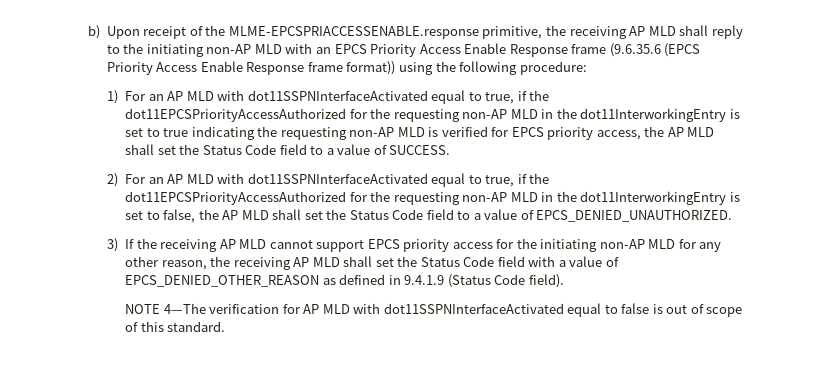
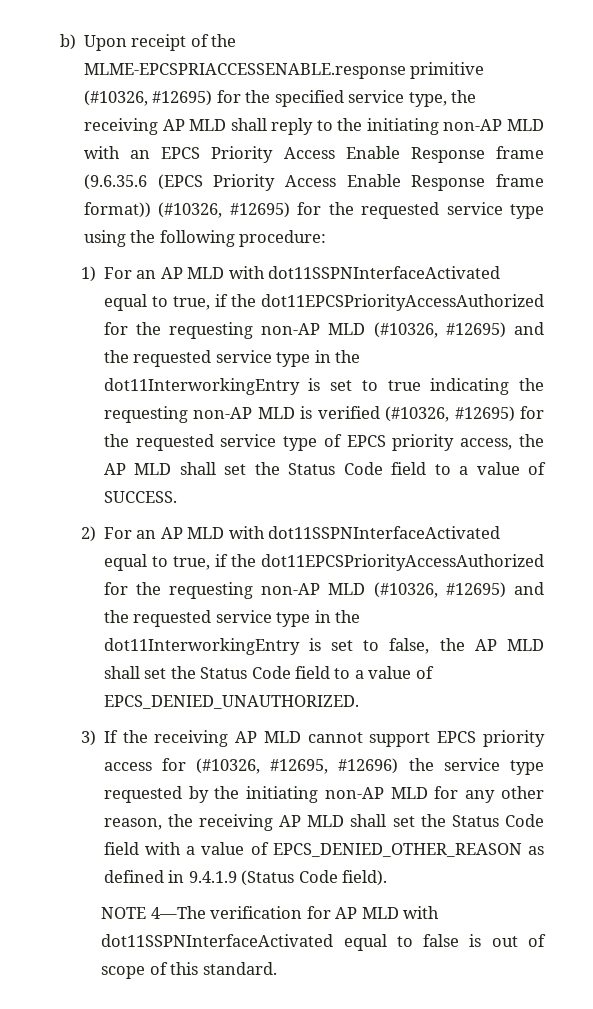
[482,26,543,39] primitive, -> [410,62,485,79] [83,90,447,107] primitive (#10326, #12695) for the specified service type,
(396, 68) none -> [158,202,544,219] (#10326, #12695) for the requested service type
(538, 114) none -> [373,322,544,338] [103,350,311,367] (#10326, #12695) and the requested service type
[491,127,510,137] for -> [385,406,544,422] [103,434,342,451] (#10326, #12695) for the requested service type of
(538, 197) none -> [373,582,544,598] [103,610,311,627] (#10326, #12695) and the requested service type
(515, 244) none -> [196,758,544,775] [103,786,209,803] (#10326, #12695, #12696) the service type requested by

